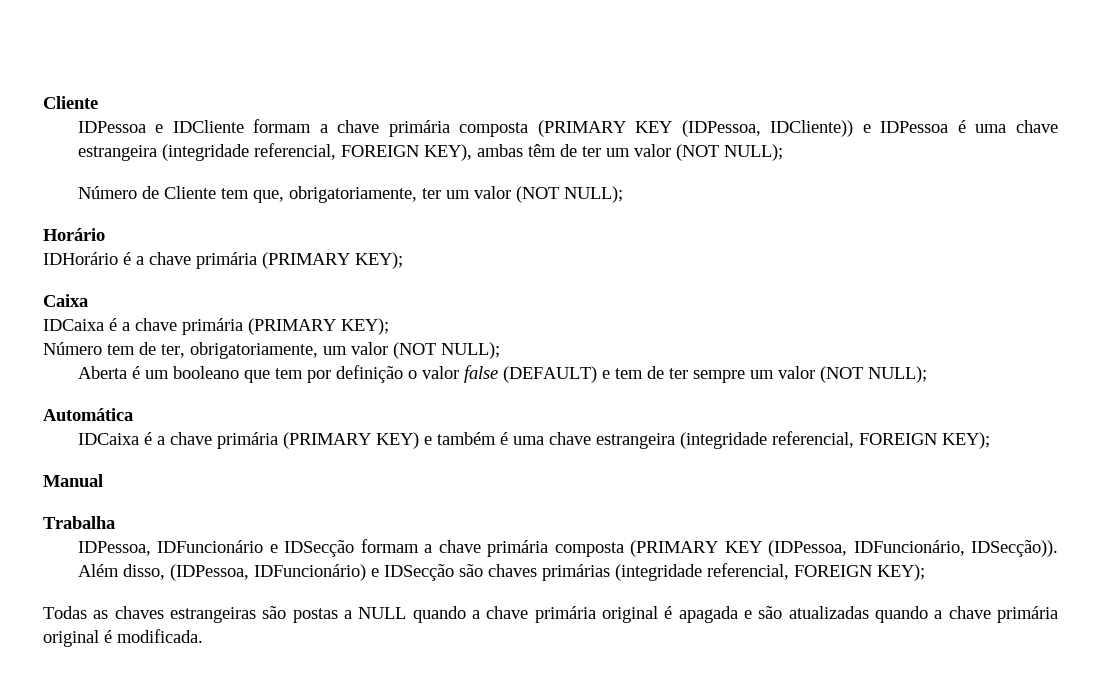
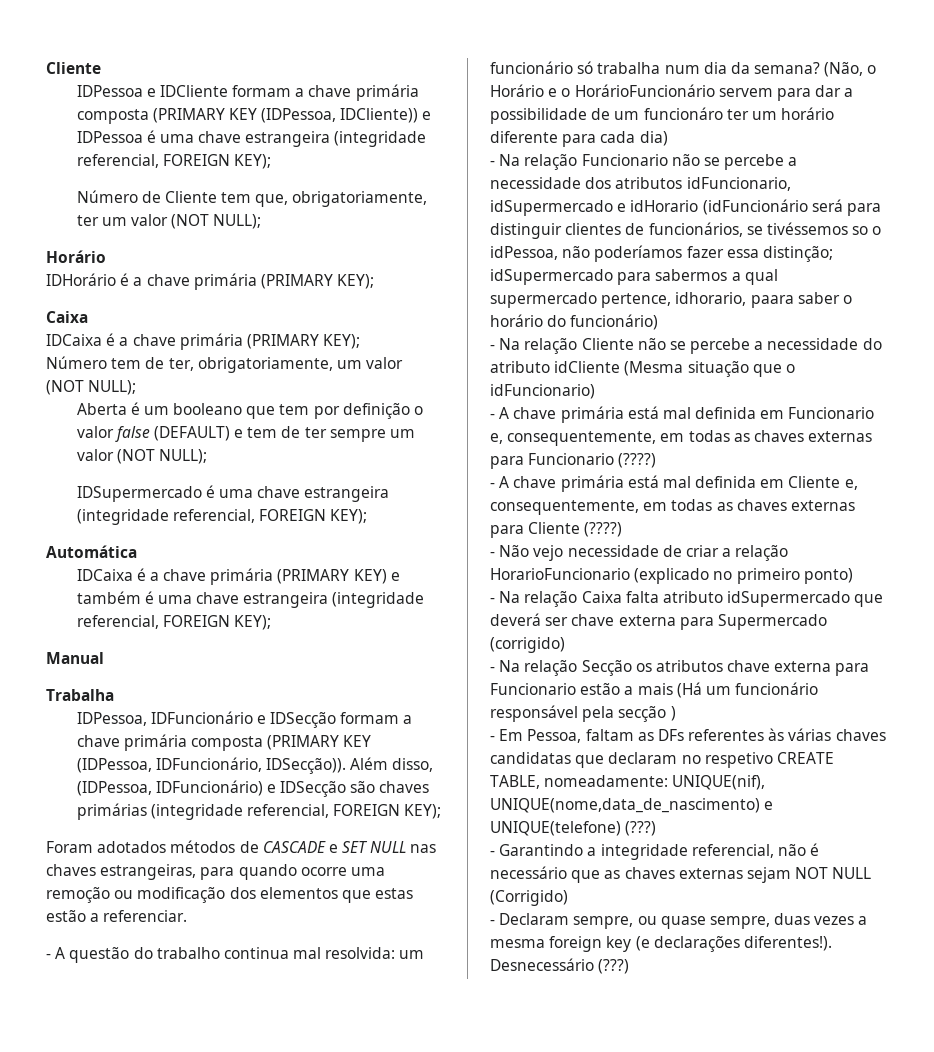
[423,144,783,161] KEY), ambas têm de ter um valor (NOT NULL); -> [233,154,271,169] KEY);
(927, 374) none -> [76,485,390,502] [76,509,368,525] // IDSupermercado é uma chave estrangeira (integridade referencial, FOREIGN KEY);
[43,606,1059,623] [43,629,203,647] Todas as chaves estrangeiras são postas a NULL quando a chave primária original é apagada e são atualizadas quando a chave primária original é modificada. -> [46,840,437,853] [46,864,385,880] [46,887,414,903] [46,910,188,922] [46,947,425,963] [490,61,877,77] [490,84,854,101] [490,107,835,124] [490,131,668,147] [490,154,798,170] [490,177,791,191] [490,199,881,216] [490,222,882,239] [490,245,833,262] [490,269,778,285] [490,292,852,308] [490,314,659,330] [490,338,882,354] [490,361,795,377] [490,384,595,399] [490,406,875,423] [490,430,873,446] [490,453,657,469] [490,475,858,492] [490,499,855,515] [490,522,623,538] [490,545,789,561] [490,568,853,584] [490,591,884,607] [490,613,827,630] [490,637,565,653] [490,660,870,676] [490,682,819,698] [490,705,676,722] [490,728,886,743] [490,752,834,768] [490,775,766,790] [490,798,774,813] [490,821,657,836] [490,843,820,860] [490,866,872,883] [490,890,568,906] [490,913,868,929] [490,936,832,952] [490,958,630,974] Foram adotados métodos de CASCADE e SET NULL nas chaves estrangeiras, para quando ocorre uma remoção ou modificação dos elementos que estas estão a referenciar. // - A questão do trabalho continua mal resolvida: um funcionário só trabalha num dia da semana? (Não, o Horário e o HorárioFuncionário servem para dar a possibilidade de um funcionáro ter um horário diferente para cada dia) // - Na relação Funcionario não se percebe a necessidade dos atributos idFuncionario, idSupermercado e idHorario (idFuncionário será para distinguir clientes de funcionários, se tivéssemos so o idPessoa, não poderíamos fazer essa distinção; idSupermercado para sabermos a qual supermercado pertence, idhorario, paara saber o horário do funcionário) // - Na relação Cliente não se percebe a necessidade do atributo idCliente (Mesma situação que o idFuncionario) // - A chave primária está mal definida em Funcionario e, consequentemente, em todas as chaves externas para Funcionario (????) // - A chave primária está mal definida em Cliente e, consequentemente, em todas as chaves externas para Cliente (????) // - Não vejo necessidade de criar a relação HorarioFuncionario (explicado no primeiro ponto) // - Na relação Caixa falta atributo idSupermercado que deverá ser chave externa para Supermercado (corrigido) // - Na relação Secção os atributos chave externa para Funcionario estão a mais (Há um funcionário responsável pela secção ) // - Em Pessoa, faltam as DFs referentes às várias chaves candidatas que declaram no respetivo CREATE TABLE, nomeadamente: UNIQUE(nif), UNIQUE(nome,data_de_nascimento) e UNIQUE(telefone) (???) // - Garantindo a integridade referencial, não é necessário que as chaves externas sejam NOT NULL (Corrigido) // - Declaram sempre, ou quase sempre, duas vezes a mesma foreign key (e declarações diferentes!). Desnecessário (???)

